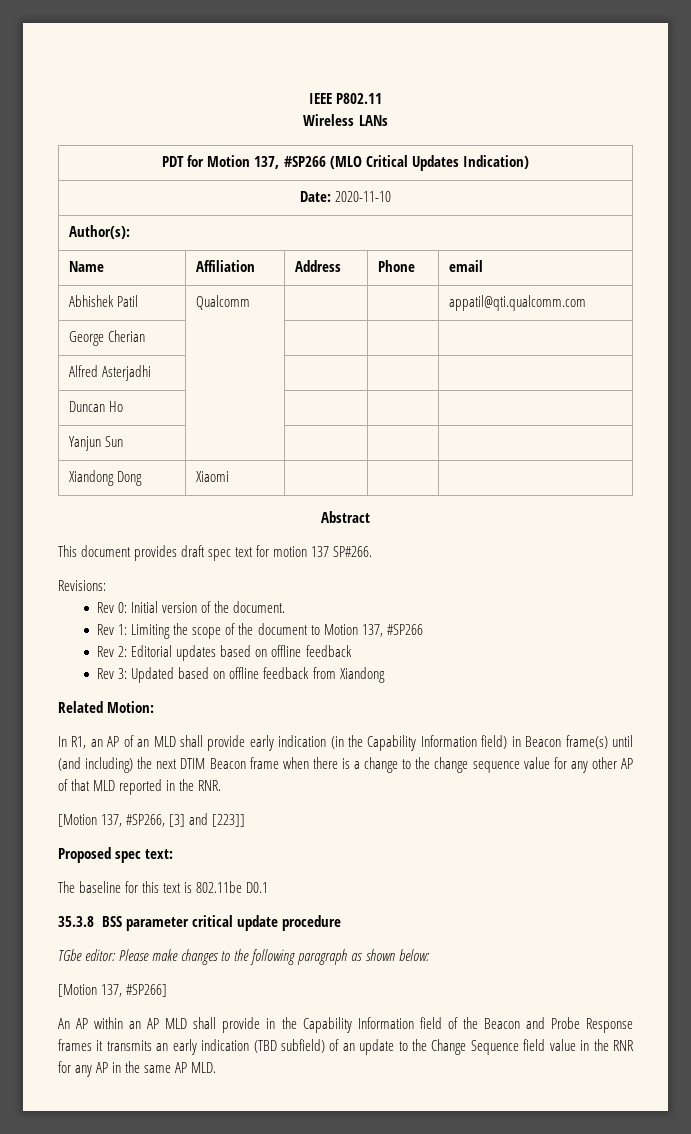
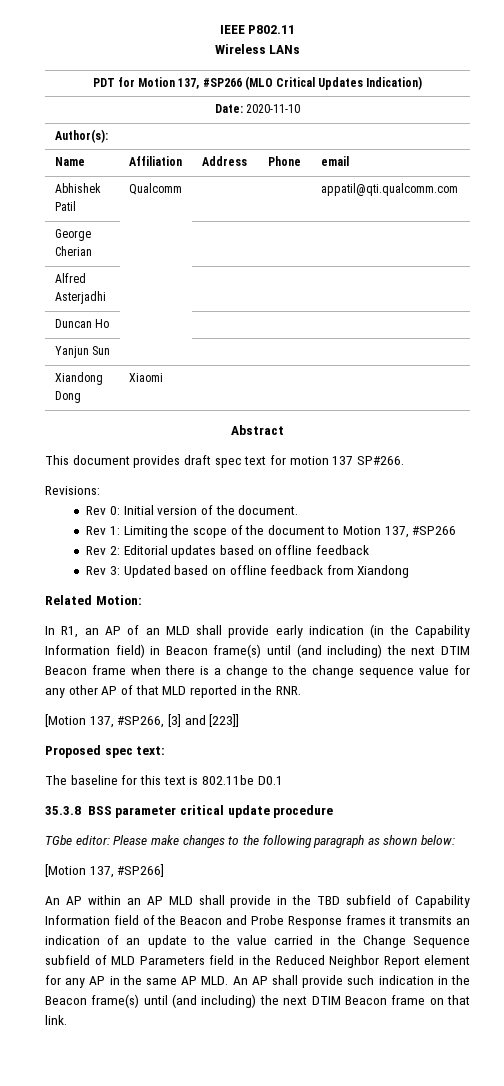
(297, 1023) none -> [317,895,410,905] TBD subfield of
[172,1039,325,1055] early indication (TBD subfield) -> [45,935,100,945] indication
[431,1039,635,1055] Change Sequence field value in the RNR -> [237,935,471,948] [45,955,470,968] value carried in the Change Sequence subfield of MLD Parameters field in the Reduced Neighbor Report element
(217, 1067) none -> [232,975,470,988] [45,994,471,1008] [45,1015,67,1025] An AP shall provide such indication in the Beacon frame(s) until (and including) the next DTIM Beacon frame on that link.

